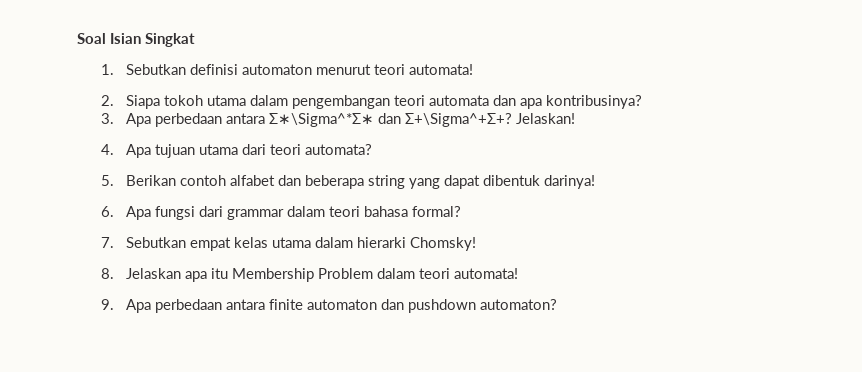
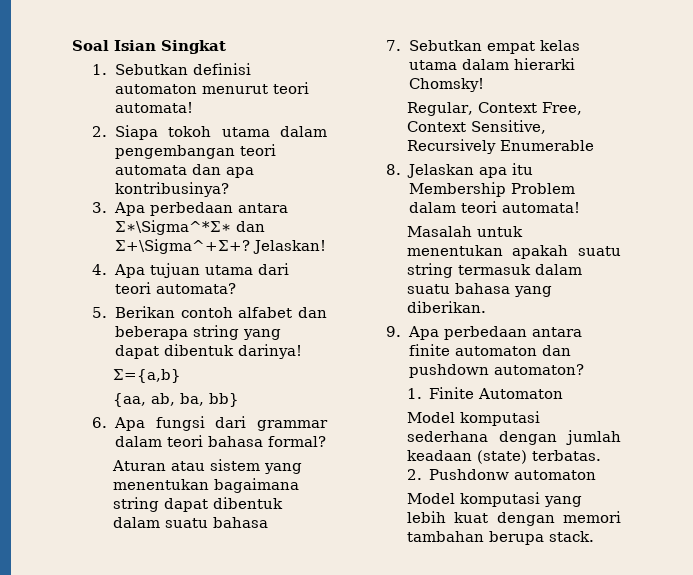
(595, 182) none -> [112,369,181,383] [112,393,239,407] // Σ={a,b} // {aa, ab, ba, bb}
(461, 211) none -> [111,459,302,474] [112,478,299,493] [112,497,283,512] [112,517,268,528] // Aturan atau sistem yang menentukan bagaimana string dapat dibentuk dalam suatu bahasa
(476, 244) none -> [406,102,582,116] [406,120,546,134] [406,139,594,154] // Regular, Context Free, Context Sensitive, Recursively Enumerable
(518, 273) none -> [406,226,523,237] [406,245,621,259] [406,263,582,278] [406,283,552,297] [406,301,486,313] // Masalah untuk menentukan apakah suatu string termasuk dalam suatu bahasa yang diberikan.
(557, 304) none -> [406,387,564,399] [406,411,540,426] [406,430,621,445] [406,450,601,464] [406,469,597,480] [406,492,582,507] [406,511,621,526] [406,531,594,545] // 1. Finite Automaton // Model komputasi sederhana dengan jumlah keadaan (state) terbatas. // 2. Pushdonw automaton // Model komputasi yang lebih kuat dengan memori tambahan berupa stack.

